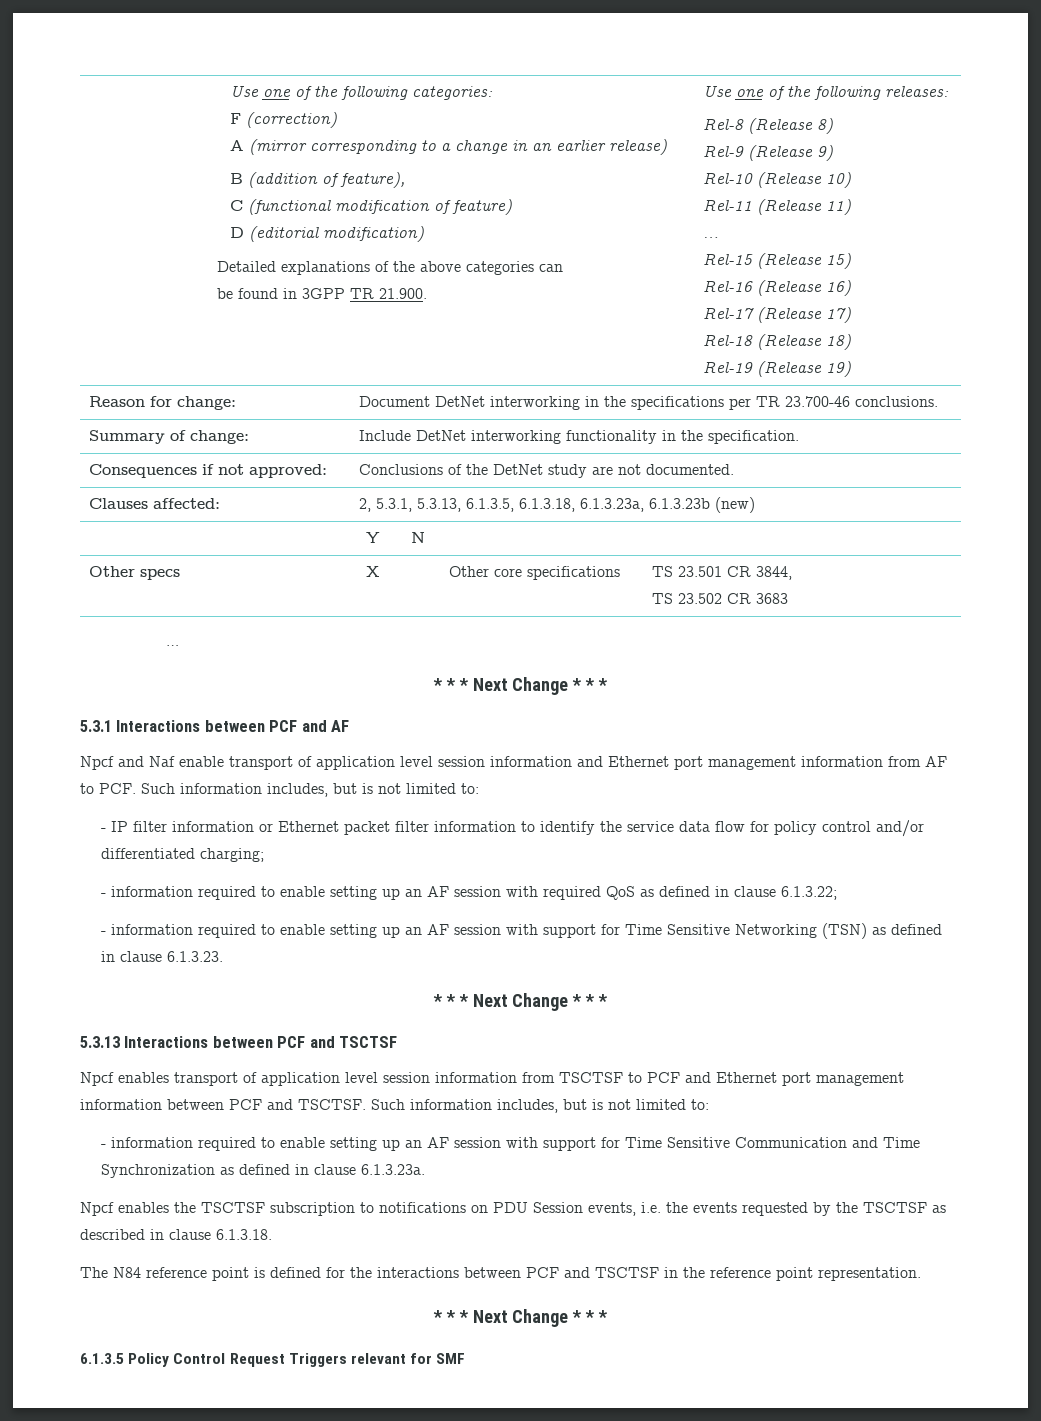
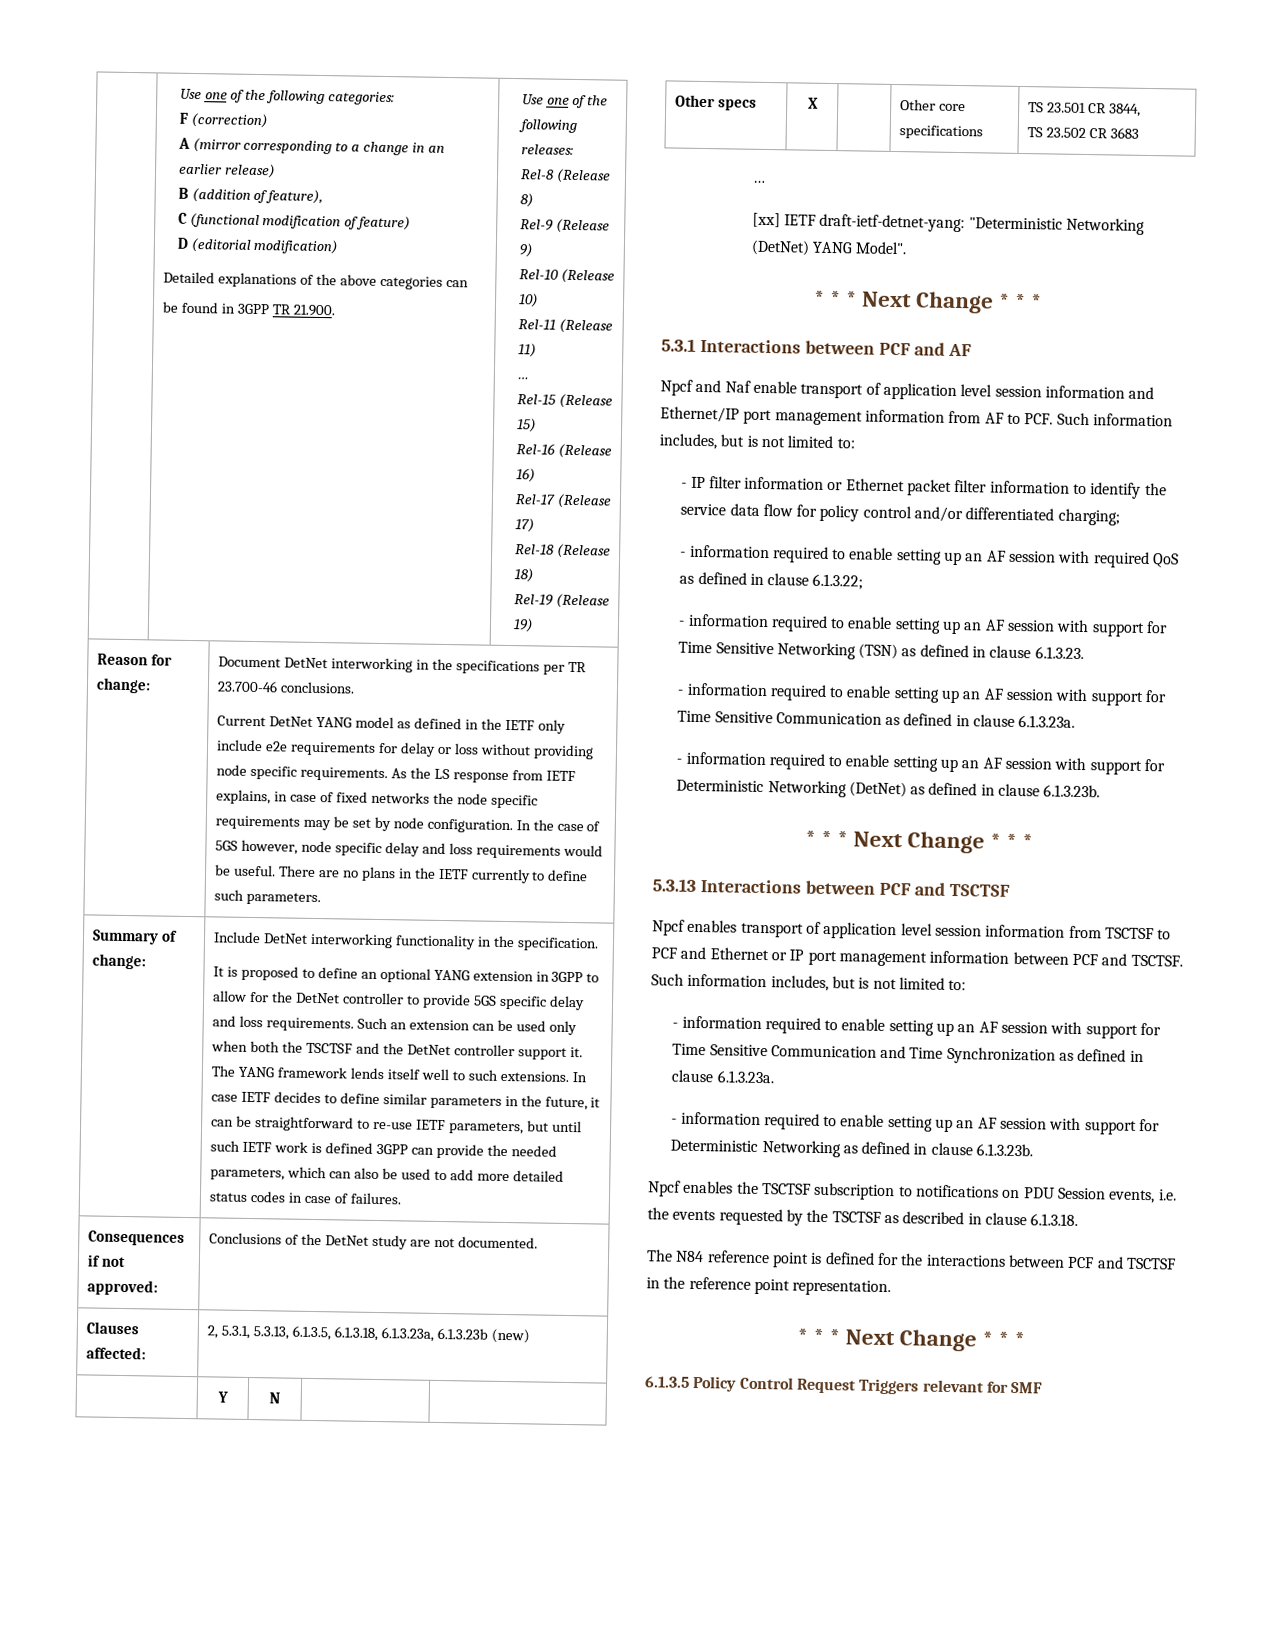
(938, 401) none -> [217,715,566,734] [216,739,594,760] [216,764,576,784] [216,789,538,809] [215,815,601,834] [215,839,603,859] [214,864,589,884] [214,889,322,906] // Current DetNet YANG model as defined in the IETF only include e2e requirements for delay or loss without providing node specific requirements. As the LS response from IETF explains, in case of fixed networks the node specific requirements may be set by node configuration. In the case of 5GS however, node specific delay and loss requirements would be useful. There are no plans in the IETF currently to define such parameters.
(799, 437) none -> [213,965,600,983] [213,990,585,1011] [212,1015,577,1036] [211,1040,583,1060] [211,1065,587,1083] [211,1091,601,1111] [211,1115,582,1135] [210,1140,557,1159] [210,1166,564,1182] [209,1191,402,1205] // It is proposed to define an optional YANG extension in 3GPP to allow for the DetNet controller to provide 5GS specific delay and loss requirements. Such an extension can be used only when both the TSCTSF and the DetNet controller support it. The YANG framework lends itself well to such extensions. In case IETF decides to define similar parameters in the future, it can be straightforward to re-use IETF parameters, but until such IETF work is defined 3GPP can provide the needed parameters, which can also be used to add more detailed status codes in case of failures.
(179, 645) none -> [751,212,1146,235] [750,239,908,256] // [xx] IETF draft-ietf-detnet-yang: "Deterministic Networking (DetNet) YANG Model".
[608,756,669,767] Ethernet -> [660,406,740,423] Ethernet/IP
(224, 956) none -> [677,682,1168,706] [677,710,1076,728] [676,751,1166,775] [676,779,1101,798] // - information required to enable setting up an AF session with support for Time Sensitive Communication as defined in clause 6.1.3.23a. // - information required to enable setting up an AF session with support for Deterministic Networking (DetNet) as defined in clause 6.1.3.23b.
(777, 1077) none -> [770,949,805,961] or IP
(426, 1169) none -> [671,1111,1161,1135] [670,1139,1034,1158] // - information required to enable setting up an AF session with support for Deterministic Networking as defined in clause 6.1.3.23b.

